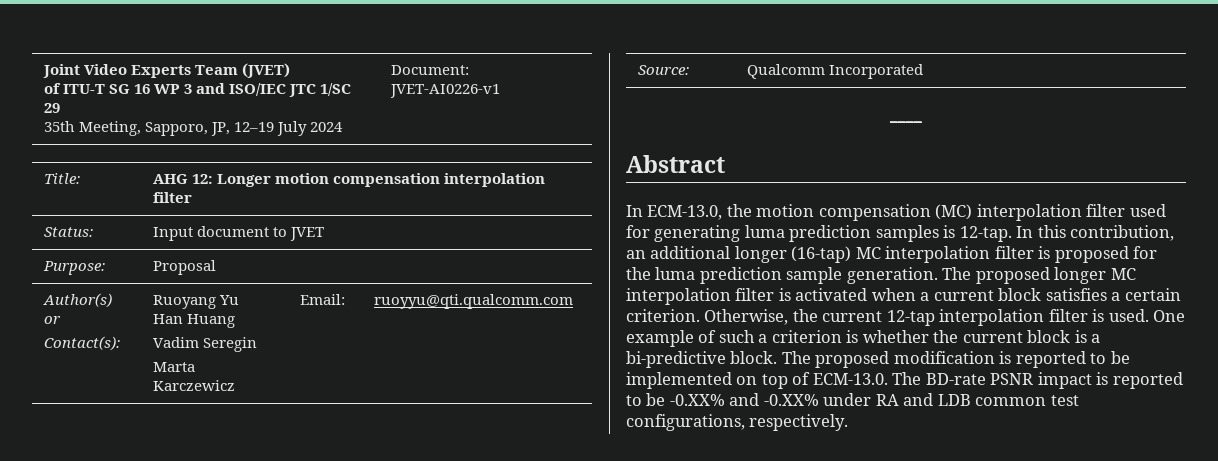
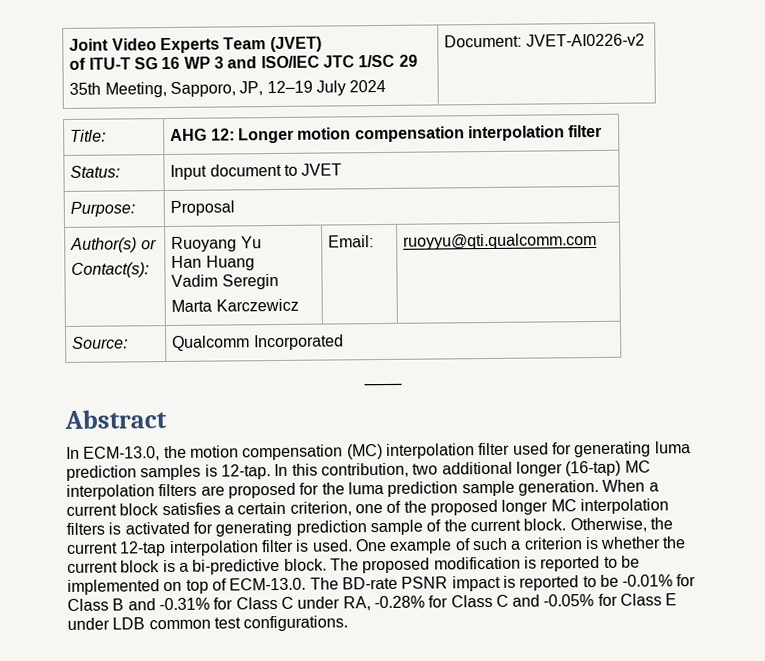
[389,84,500,98] JVET-AI0226-v1 -> [525,33,645,47] JVET-AI0226-v2
[626,250,646,259] an -> [412,463,439,475] two
[994,246,1051,259] filter is -> [158,483,225,497] filters are
[942,267,1136,284] [626,288,916,305] The proposed longer MC interpolation filter is activated when -> [602,479,646,492] When
[626,309,700,322] criterion. -> [289,498,669,516] [66,518,567,537] criterion, one of the proposed longer MC interpolation filters is activated for generating prediction sample of the current block.
[669,393,934,406] -0.XX% and -0.XX% under RA and -> [622,574,697,587] [67,593,678,611] [67,617,110,630] -0.01% for Class B and -0.31% for Class C under RA, -0.28% for Class C and -0.05% for Class E under
[626,414,849,431] configurations, respectively. -> [243,615,349,632] configurations.

